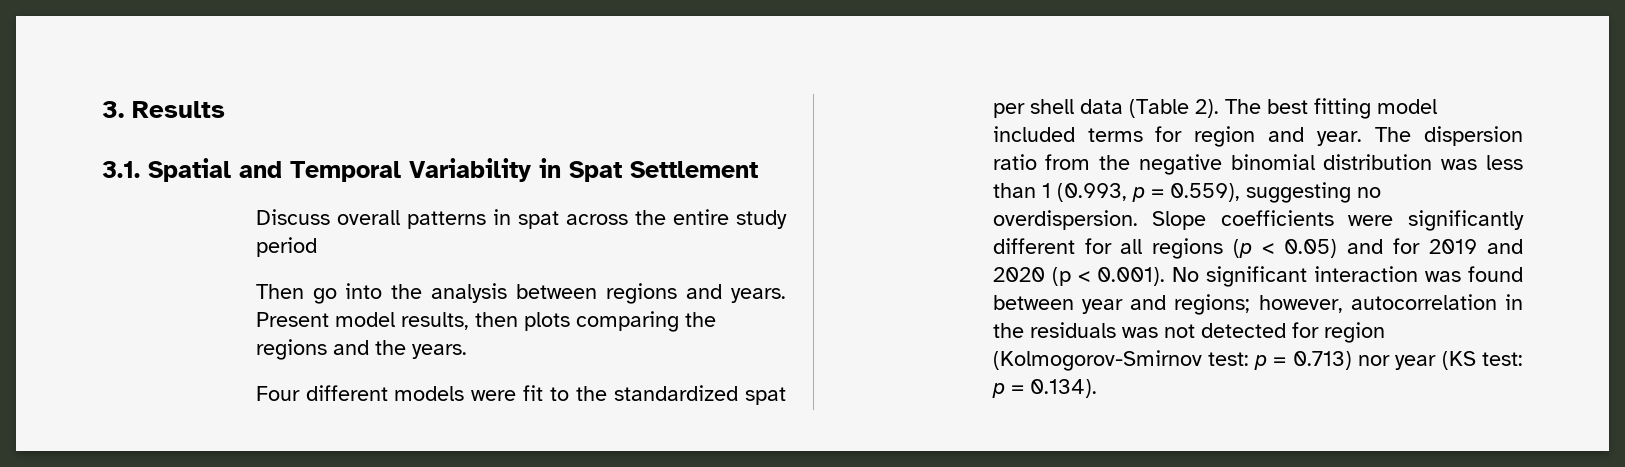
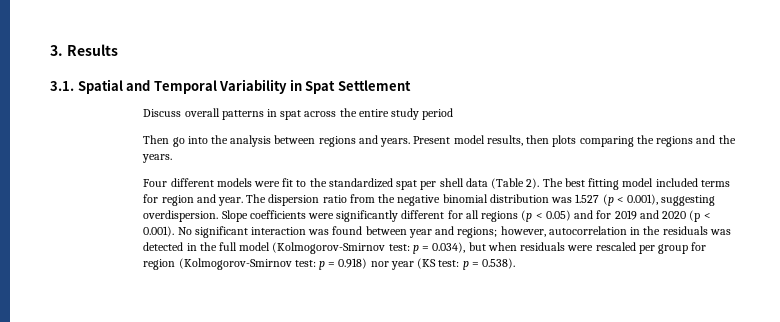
[1486,155,1523,170] [992,182,1381,203] less than 1 (0.993, p = 0.559), suggesting no -> [575,194,716,206] 1.527 (p < 0.001), suggesting
[1163,323,1286,338] not detected -> [143,242,689,254] detected in the full model (Kolmogorov-Smirnov test: p = 0.034), but when residuals were rescaled per group
[1292,351,1352,370] 0.713) -> [338,258,368,269] 0.918)
[1029,379,1097,398] 0.134). -> [482,258,516,269] 0.538).

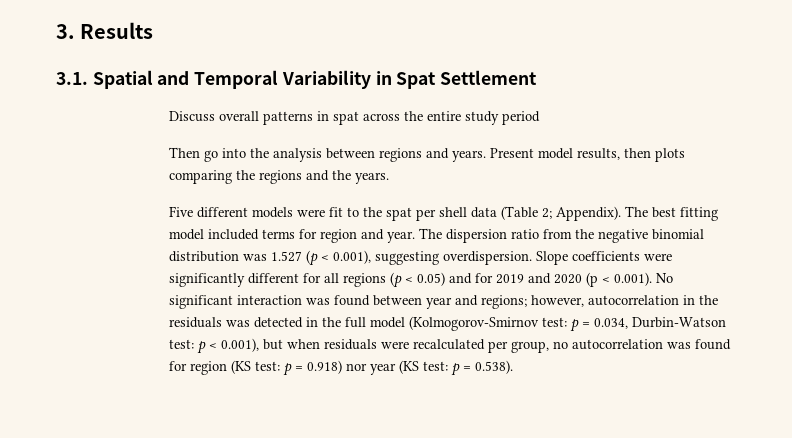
[143,179,168,187] Four -> [168,206,193,217] Five
[328,178,393,188] standardized -> (382, 212) none
[526,178,540,189] 2). -> [541,206,621,221] 2; Appendix).
[432,242,707,254] [143,258,292,270] 0.034), but when residuals were rescaled per group for region (Kolmogorov-Smirnov -> [593,317,726,329] [168,338,731,354] [168,360,251,375] 0.034, Durbin-Watson test: p < 0.001), but when residuals were recalculated per group, no autocorrelation was found for region (KS

